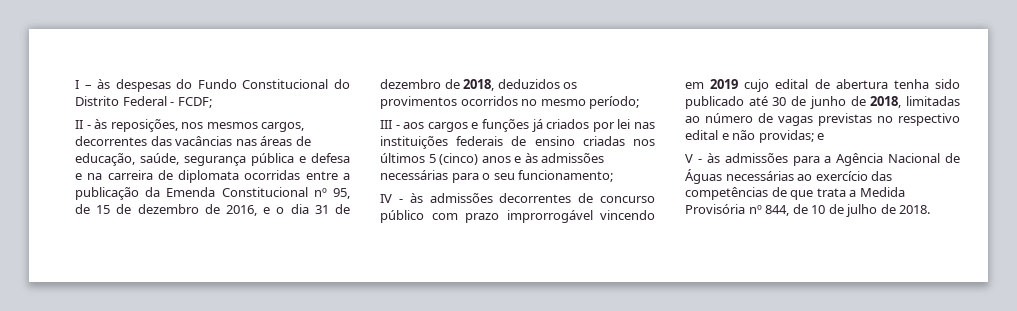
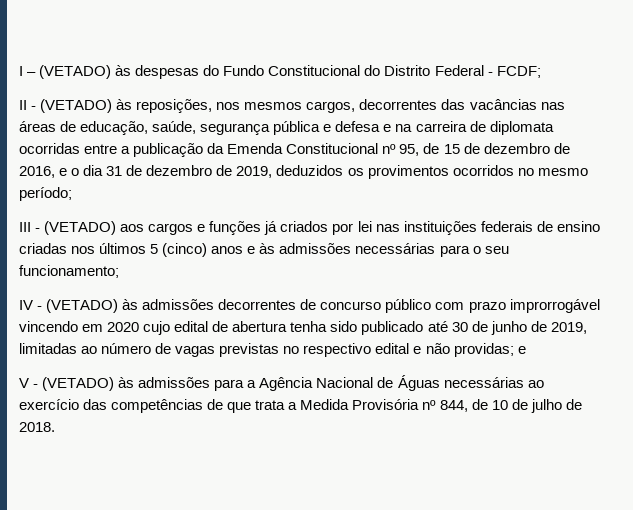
(92, 87) none -> [39,65,112,79] (VETADO)
(91, 127) none -> [40,99,113,113] (VETADO)
[463,79,495,91] 2018, -> [236,166,273,178] 2019,
(400, 127) none -> [44,221,117,235] (VETADO)
(403, 201) none -> [46,299,119,313] (VETADO)
[710,79,739,89] 2019 -> [107,322,140,332] 2020
[870,96,902,108] 2018, -> [550,322,587,334] 2019,
(702, 161) none -> [42,377,115,391] (VETADO)

